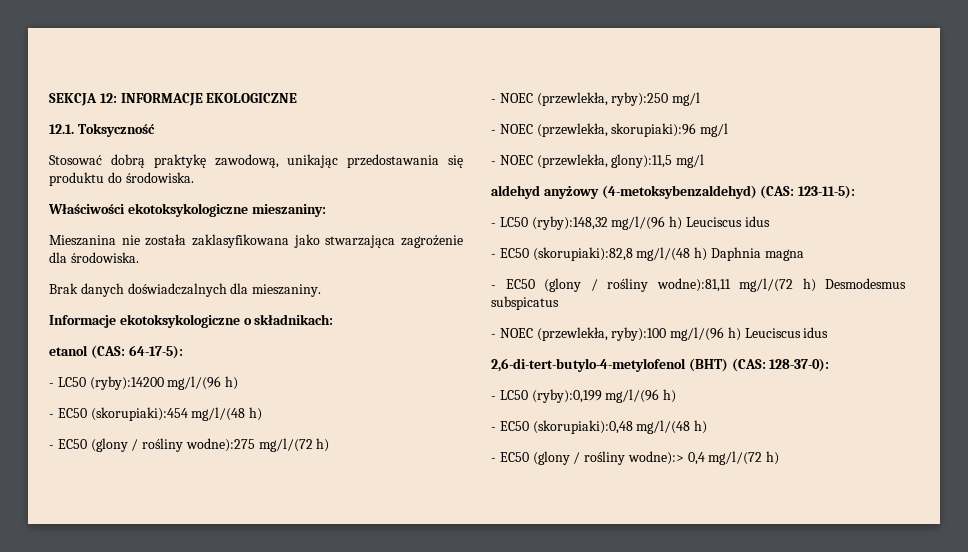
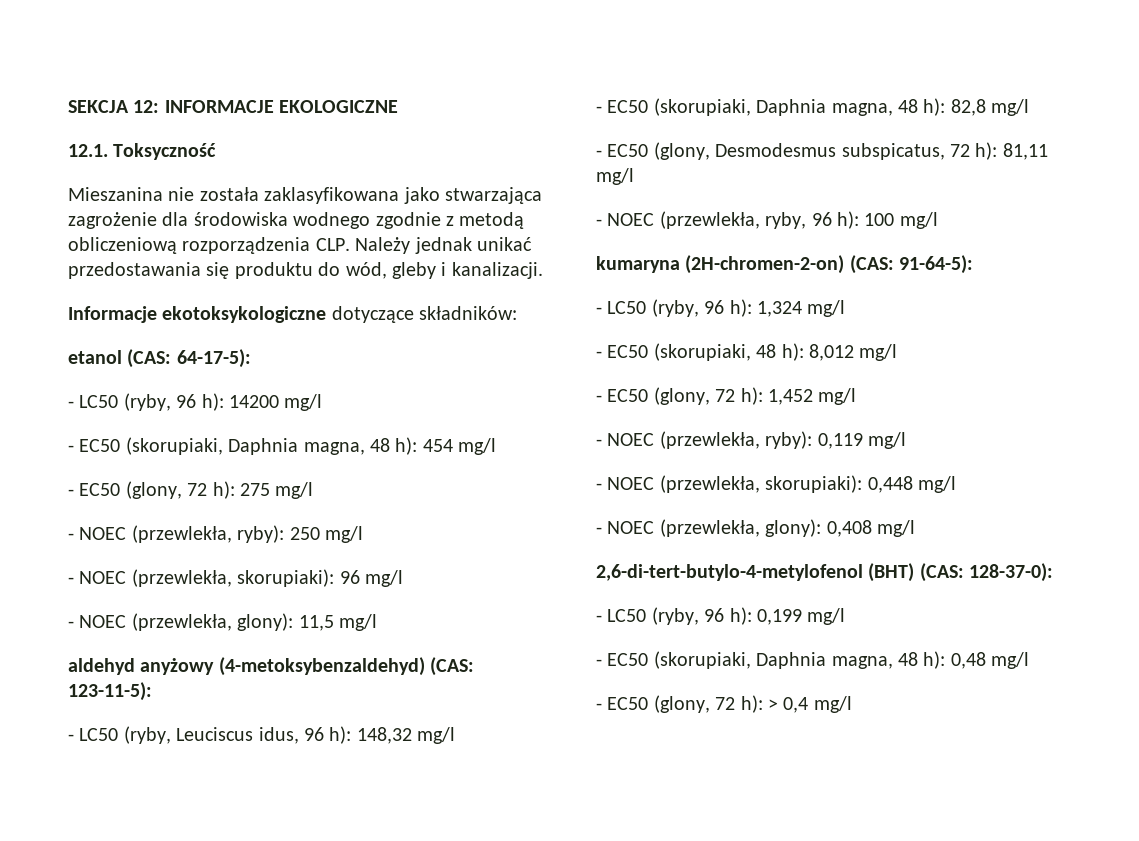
[49,154,463,168] [49,172,194,186] [48,203,326,217] // Stosować dobrą praktykę zawodową, unikając przedostawania się produktu do środowiska. // Właściwości ekotoksykologiczne mieszaniny: -> (217, 151) none
[70,252,139,263] [49,283,322,297] środowiska. // Brak danych doświadczalnych dla mieszaniny. -> [193,212,525,229] [68,237,532,254] [68,262,543,279] środowiska wodnego zgodnie z metodą obliczeniową rozporządzenia CLP. Należy jednak unikać przedostawania się produktu do wód, gleby i kanalizacji.
[243,314,334,325] o składnikach: -> [331,306,518,323] dotyczące składników:
[89,376,239,390] [49,407,263,421] [49,438,330,452] [491,92,701,106] [491,123,729,137] [491,154,673,168] (ryby):14200 mg/l/(96 h) // - EC50 (skorupiaki):454 mg/l/(48 h) // - EC50 (glony / rośliny wodne):275 mg/l/(72 h) // - NOEC (przewlekła, ryby):250 mg/l // - NOEC (przewlekła, skorupiaki):96 mg/l // - NOEC (przewlekła, glony):11,5 -> [123,393,323,411] [68,437,497,455] [68,481,314,499] [68,525,363,543] [68,569,403,587] [68,613,334,631] (ryby, 96 h): 14200 mg/l // - EC50 (skorupiaki, Daphnia magna, 48 h): 454 mg/l // - EC50 (glony, 72 h): 275 mg/l // - NOEC (przewlekła, ryby): 250 mg/l // - NOEC (przewlekła, skorupiaki): 96 mg/l // - NOEC (przewlekła, glony): 11,5
[531,216,770,230] [491,247,804,261] [491,278,906,292] [491,296,559,310] [491,327,829,341] (ryby):148,32 mg/l/(96 h) Leuciscus idus // - EC50 (skorupiaki):82,8 mg/l/(48 h) Daphnia magna // - EC50 (glony / rośliny wodne):81,11 mg/l/(72 h) Desmodesmus subspicatus // - NOEC (przewlekła, ryby):100 mg/l/(96 h) Leuciscus idus -> [123,726,456,744] [596,98,1030,116] [596,142,1048,160] [596,168,634,185] [596,211,938,229] [596,255,974,274] [596,299,846,317] [596,343,898,361] [596,387,857,405] [596,431,906,449] [596,475,956,493] [596,519,915,537] (ryby, Leuciscus idus, 96 h): 148,32 mg/l // - EC50 (skorupiaki, Daphnia magna, 48 h): 82,8 mg/l // - EC50 (glony, Desmodesmus subspicatus, 72 h): 81,11 mg/l // - NOEC (przewlekła, ryby, 96 h): 100 mg/l // kumaryna (2H-chromen-2-on) (CAS: 91-64-5): // - LC50 (ryby, 96 h): 1,324 mg/l // - EC50 (skorupiaki, 48 h): 8,012 mg/l // - EC50 (glony, 72 h): 1,452 mg/l // - NOEC (przewlekła, ryby): 0,119 mg/l // - NOEC (przewlekła, skorupiaki): 0,448 mg/l // - NOEC (przewlekła, glony): 0,408 mg/l
[531,389,677,403] [491,420,708,434] [491,451,780,465] (ryby):0,199 mg/l/(96 h) // - EC50 (skorupiaki):0,48 mg/l/(48 h) // - EC50 (glony / rośliny wodne):> 0,4 mg/l/(72 h) -> [651,607,846,625] [596,651,1030,669] [596,695,852,713] (ryby, 96 h): 0,199 mg/l // - EC50 (skorupiaki, Daphnia magna, 48 h): 0,48 mg/l // - EC50 (glony, 72 h): > 0,4 mg/l

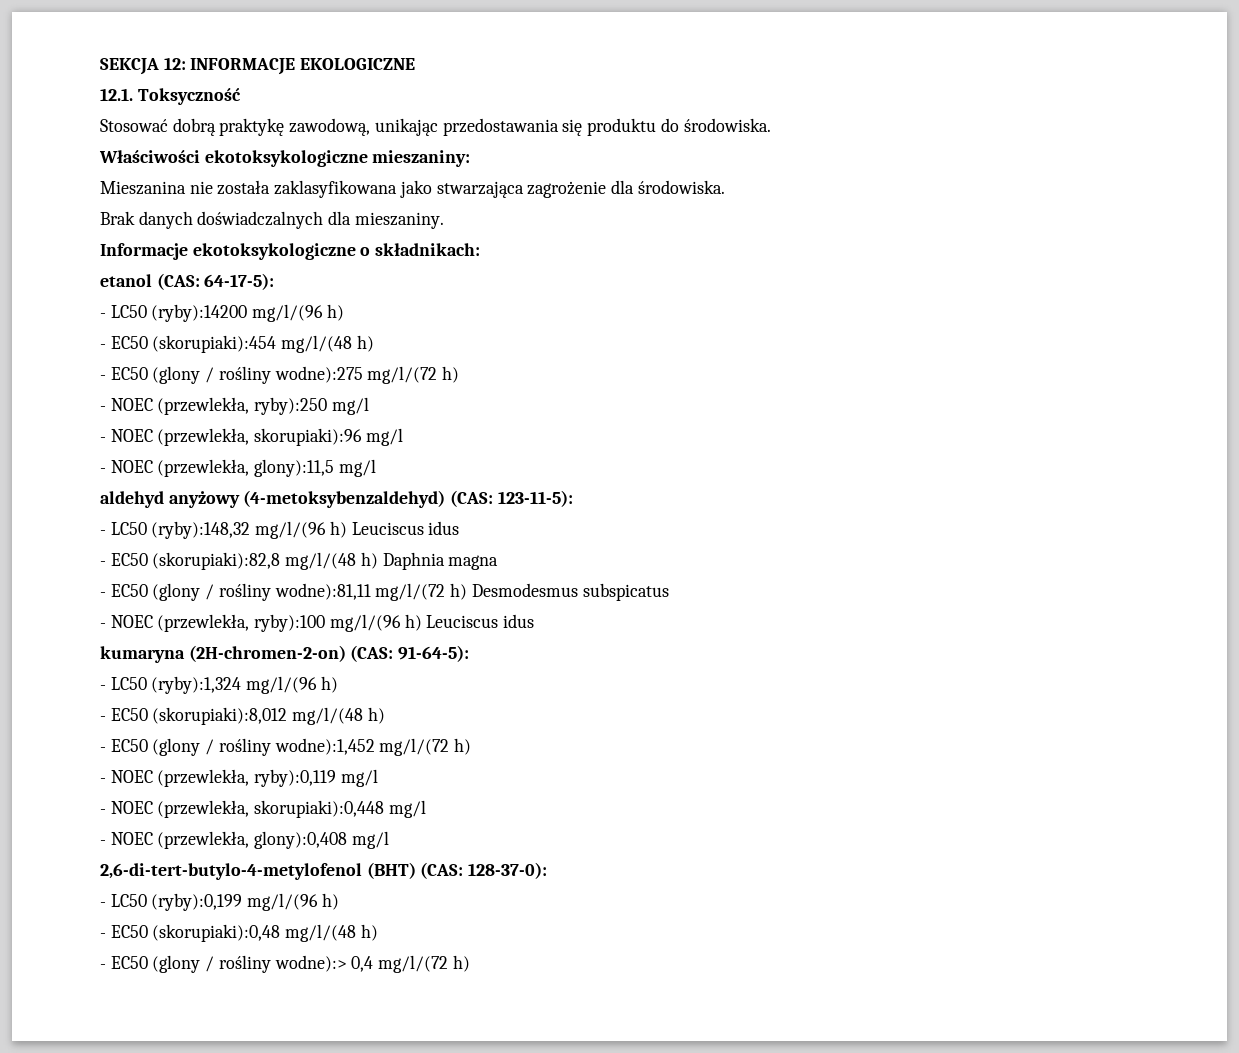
(217, 151) none -> [100,118,771,136] [99,150,471,167] // Stosować dobrą praktykę zawodową, unikając przedostawania się produktu do środowiska. // Właściwości ekotoksykologiczne mieszaniny:
[193,212,525,229] [68,237,532,254] [68,262,543,279] środowiska wodnego zgodnie z metodą obliczeniową rozporządzenia CLP. Należy jednak unikać przedostawania się produktu do wód, gleby i kanalizacji. -> [637,180,725,194] [100,211,444,229] środowiska. // Brak danych doświadczalnych dla mieszaniny.
[331,306,518,323] dotyczące składników: -> [360,243,481,256] o składnikach:
[123,393,323,411] [68,437,497,455] [68,481,314,499] [68,525,363,543] [68,569,403,587] [68,613,334,631] (ryby, 96 h): 14200 mg/l // - EC50 (skorupiaki, Daphnia magna, 48 h): 454 mg/l // - EC50 (glony, 72 h): 275 mg/l // - NOEC (przewlekła, ryby): 250 mg/l // - NOEC (przewlekła, skorupiaki): 96 mg/l // - NOEC (przewlekła, glony): 11,5 -> [151,304,344,322] [100,335,374,353] [100,366,460,384] [100,397,369,415] [100,428,403,446] [100,459,335,477] (ryby):14200 mg/l/(96 h) // - EC50 (skorupiaki):454 mg/l/(48 h) // - EC50 (glony / rośliny wodne):275 mg/l/(72 h) // - NOEC (przewlekła, ryby):250 mg/l // - NOEC (przewlekła, skorupiaki):96 mg/l // - NOEC (przewlekła, glony):11,5
[123,726,456,744] [596,98,1030,116] [596,142,1048,160] [596,168,634,185] [596,211,938,229] (ryby, Leuciscus idus, 96 h): 148,32 mg/l // - EC50 (skorupiaki, Daphnia magna, 48 h): 82,8 mg/l // - EC50 (glony, Desmodesmus subspicatus, 72 h): 81,11 mg/l // - NOEC (przewlekła, ryby, 96 h): 100 mg/l -> [151,521,460,539] [100,552,499,570] [100,583,669,601] [100,614,535,632] (ryby):148,32 mg/l/(96 h) Leuciscus idus // - EC50 (skorupiaki):82,8 mg/l/(48 h) Daphnia magna // - EC50 (glony / rośliny wodne):81,11 mg/l/(72 h) Desmodesmus subspicatus // - NOEC (przewlekła, ryby):100 mg/l/(96 h) Leuciscus idus
[651,299,846,317] [596,343,898,361] [596,387,857,405] [596,431,906,449] [596,475,956,493] [596,519,872,537] (ryby, 96 h): 1,324 mg/l // - EC50 (skorupiaki, 48 h): 8,012 mg/l // - EC50 (glony, 72 h): 1,452 mg/l // - NOEC (przewlekła, ryby): 0,119 mg/l // - NOEC (przewlekła, skorupiaki): 0,448 mg/l // - NOEC (przewlekła, glony): 0,408 -> [151,676,338,694] [100,707,385,725] [100,738,472,756] [100,769,378,787] [100,800,426,818] [100,831,348,849] (ryby):1,324 mg/l/(96 h) // - EC50 (skorupiaki):8,012 mg/l/(48 h) // - EC50 (glony / rośliny wodne):1,452 mg/l/(72 h) // - NOEC (przewlekła, ryby):0,119 mg/l // - NOEC (przewlekła, skorupiaki):0,448 mg/l // - NOEC (przewlekła, glony):0,408
[651,607,846,625] [596,651,1030,669] [596,695,852,713] (ryby, 96 h): 0,199 mg/l // - EC50 (skorupiaki, Daphnia magna, 48 h): 0,48 mg/l // - EC50 (glony, 72 h): > 0,4 mg/l -> [151,893,339,911] [100,924,378,942] [100,955,470,973] (ryby):0,199 mg/l/(96 h) // - EC50 (skorupiaki):0,48 mg/l/(48 h) // - EC50 (glony / rośliny wodne):> 0,4 mg/l/(72 h)

